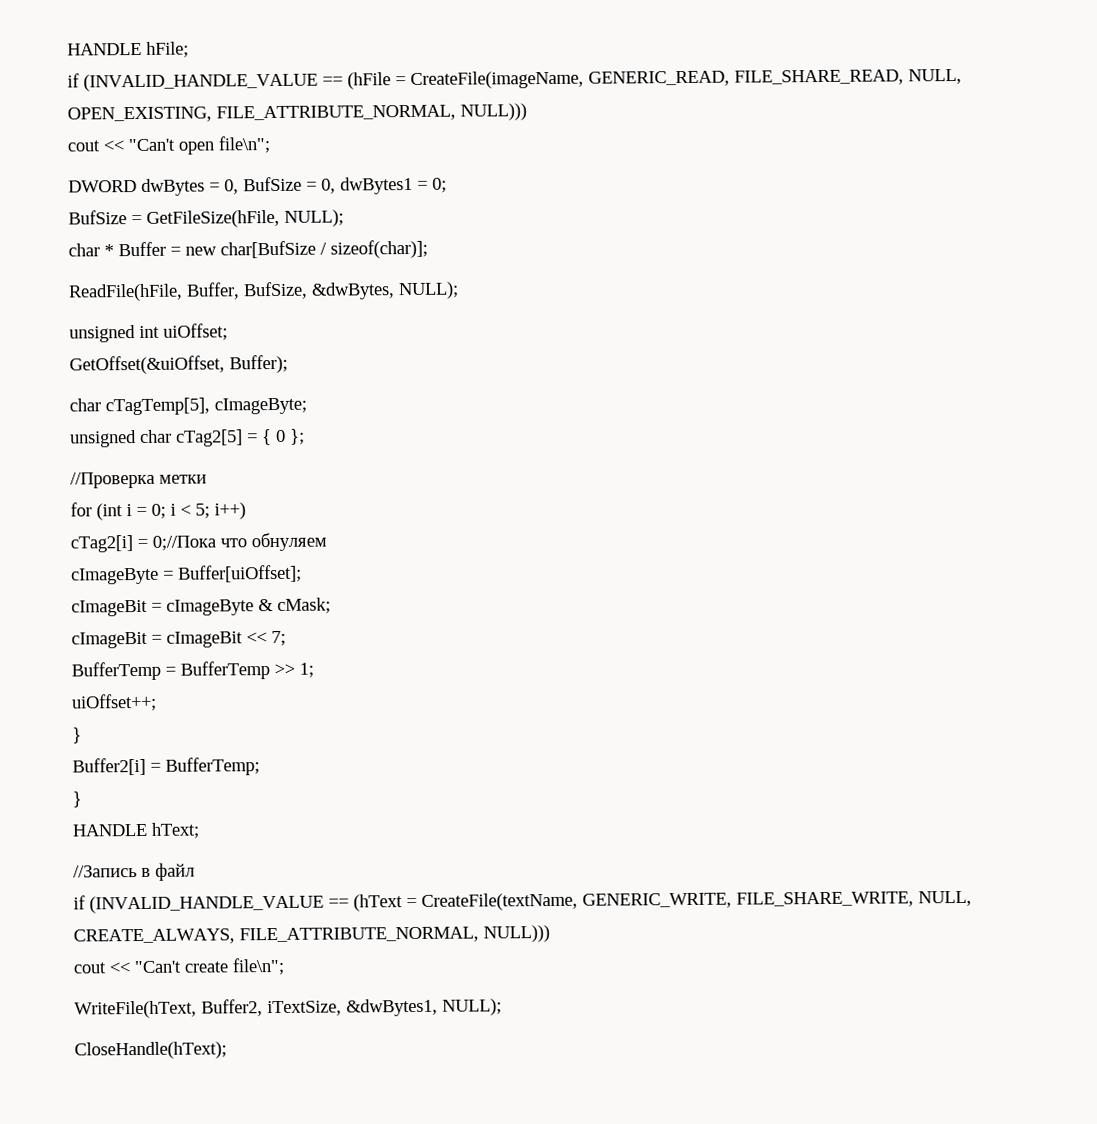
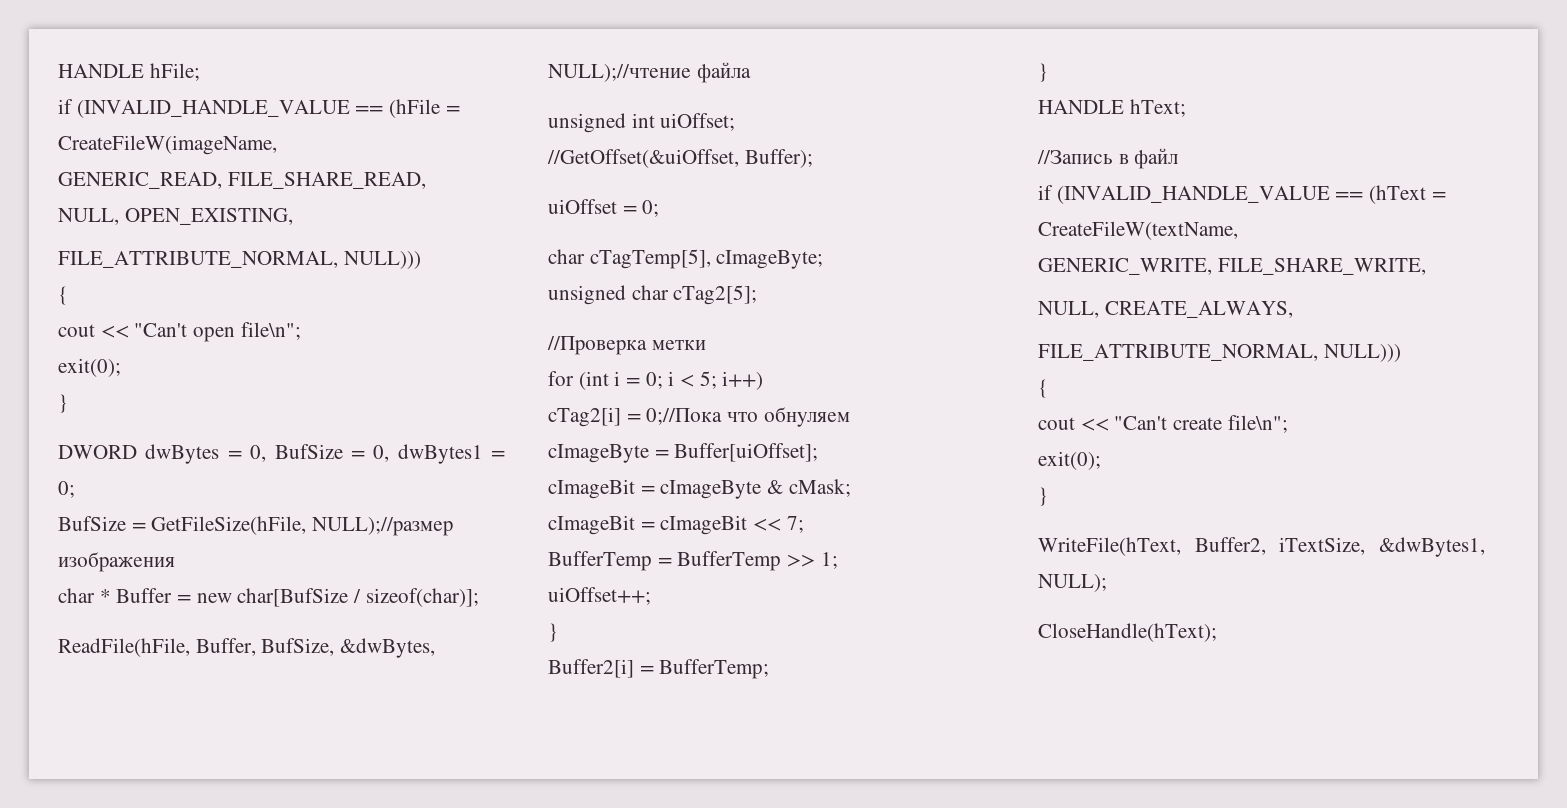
[410,70,584,89] CreateFile(imageName, -> [58,135,277,155] CreateFileW(imageName, //
(904, 77) none -> (426, 180) //
[216,103,527,122] FILE_ATTRIBUTE_NORMAL, NULL))) -> [58,251,421,269] [58,286,68,305] // FILE_ATTRIBUTE_NORMAL, NULL))) // {
(270, 145) none -> [58,358,121,377] [58,394,68,413] // exit(0); // }
[284,209,344,227] NULL); -> [312,517,454,536] [58,552,175,572] NULL);//размер изображения
[398,281,459,300] NULL); -> [548,62,751,83] NULL);//чтение файла
[69,355,225,375] GetOffset(&uiOffset, -> [547,149,739,168] //GetOffset(&uiOffset,
(288, 364) none -> [548,199,660,217] // uiOffset = 0;
[176,428,305,447] cTag2[5] = { 0 }; -> [673,285,758,305] cTag2[5];
[421,892,578,911] CreateFile(textName, -> [1038,221,1238,240] CreateFileW(textName, //
(914, 899) none -> (1426, 266) //
[239,925,550,944] FILE_ATTRIBUTE_NORMAL, NULL))) -> [1038,344,1401,362] [1038,379,1048,398] // FILE_ATTRIBUTE_NORMAL, NULL))) // {
(285, 966) none -> [1038,451,1101,470] [1038,487,1048,506] // exit(0); // }

